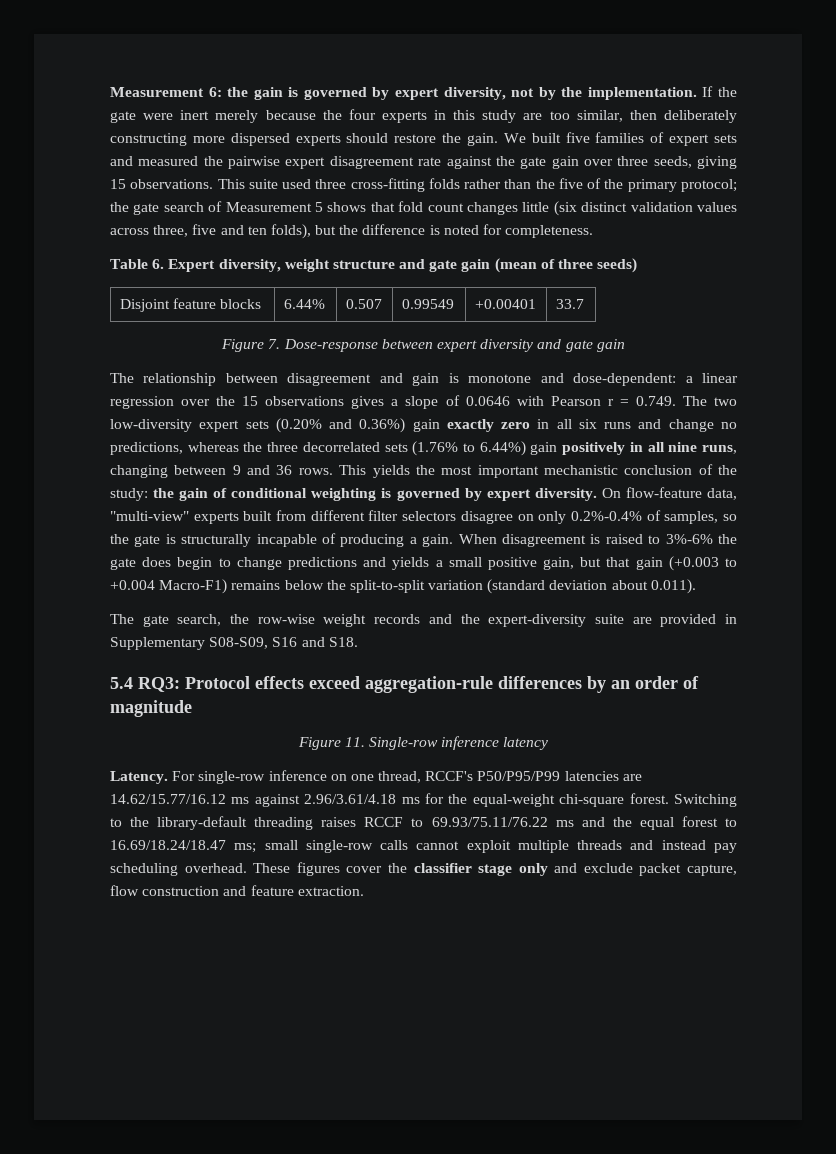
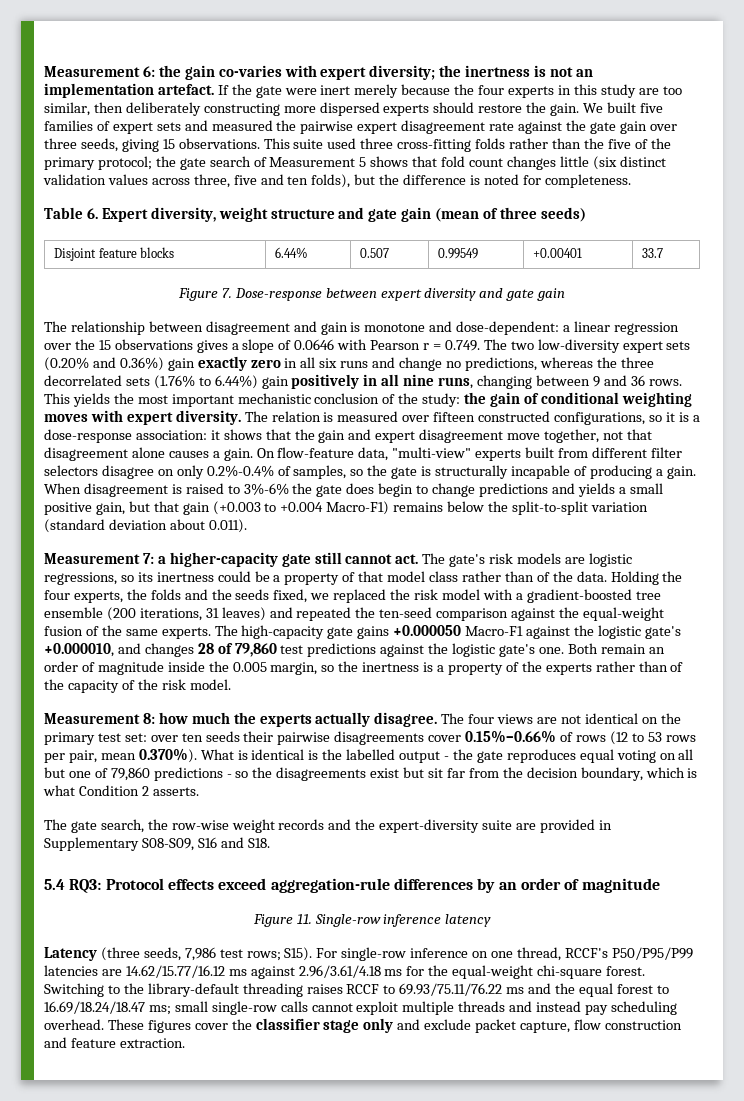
[288,87,697,100] is governed by expert diversity, not by the implementation. -> [218,65,593,80] [44,83,214,98] co-varies with expert diversity; the inertness is not an implementation artefact.
[381,488,597,501] is governed by expert diversity. -> [44,410,700,425] [44,429,652,443] [44,447,253,461] moves with expert diversity. The relation is measured over fifteen constructed configurations, so it is a dose-response association: it shows that the gain and expert disagreement move together, not that disagreement alone causes a gain.
(696, 586) none -> [44,552,632,567] [44,571,683,585] [44,589,661,603] [44,607,664,621] [44,625,681,639] [44,643,665,657] [44,661,684,675] [44,679,231,693] [44,712,681,727] [44,730,696,745] [44,748,694,763] [44,767,698,781] [43,785,199,796] // Measurement 7: a higher-capacity gate still cannot act. The gate's risk models are logistic regressions, so its inertness could be a property of that model class rather than of the data. Holding the four experts, the folds and the seeds fixed, we replaced the risk model with a gradient-boosted tree ensemble (200 iterations, 31 leaves) and repeated the ten-seed comparison against the equal-weight fusion of the same experts. The high-capacity gate gains +0.000050 Macro-F1 against the logistic gate's +0.000010, and changes 28 of 79,860 test predictions against the logistic gate's one. Both remain an order of magnitude inside the 0.005 margin, so the inertness is a property of the experts rather than of the capacity of the risk model. // Measurement 8: how much the experts actually disagree. The four views are not identical on the primary test set: over ten seeds their pairwise disagreements cover 0.15%–0.66% of rows (12 to 53 rows per pair, mean 0.370%). What is identical is the labelled output - the gate reproduces equal voting on all but one of 79,860 predictions - so the disagreements exist but sit far from the decision boundary, which is what Condition 2 asserts.
[110,771,168,784] Latency. -> [44,947,313,961] Latency (three seeds, 7,986 test rows; S15).

